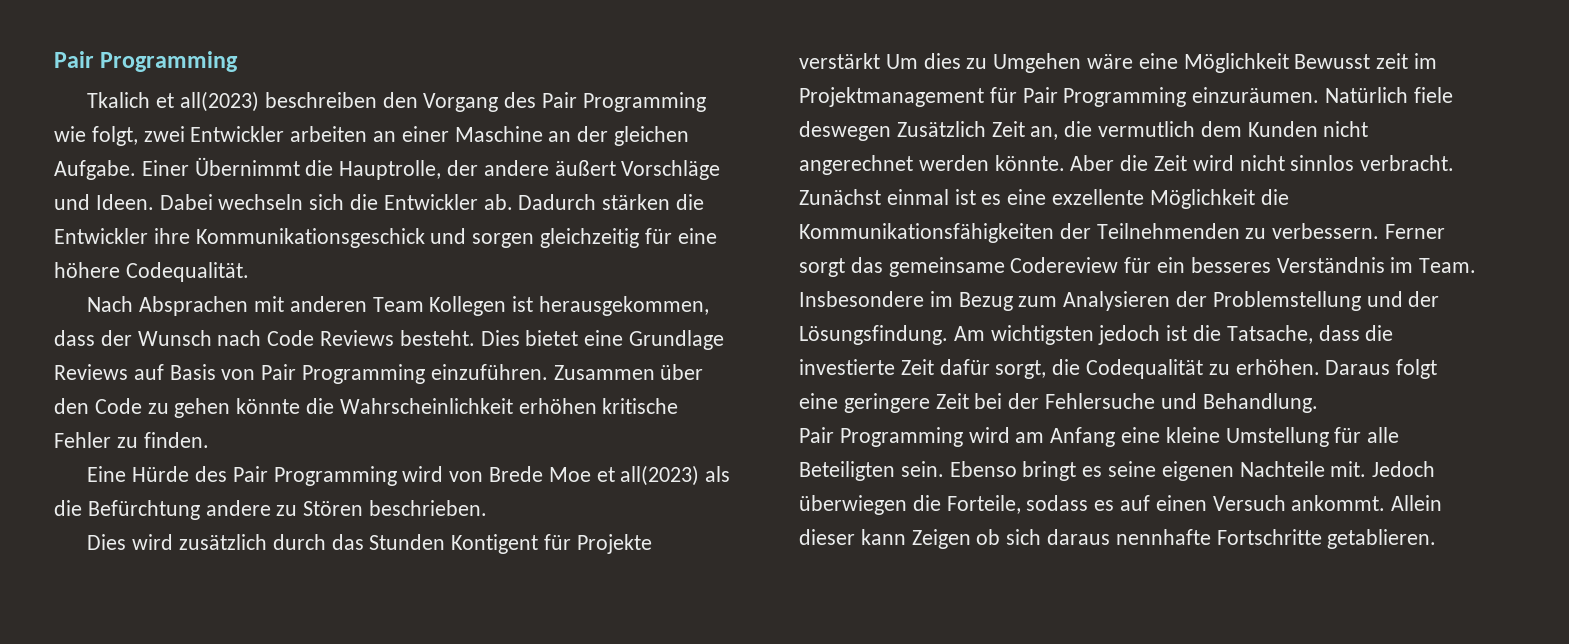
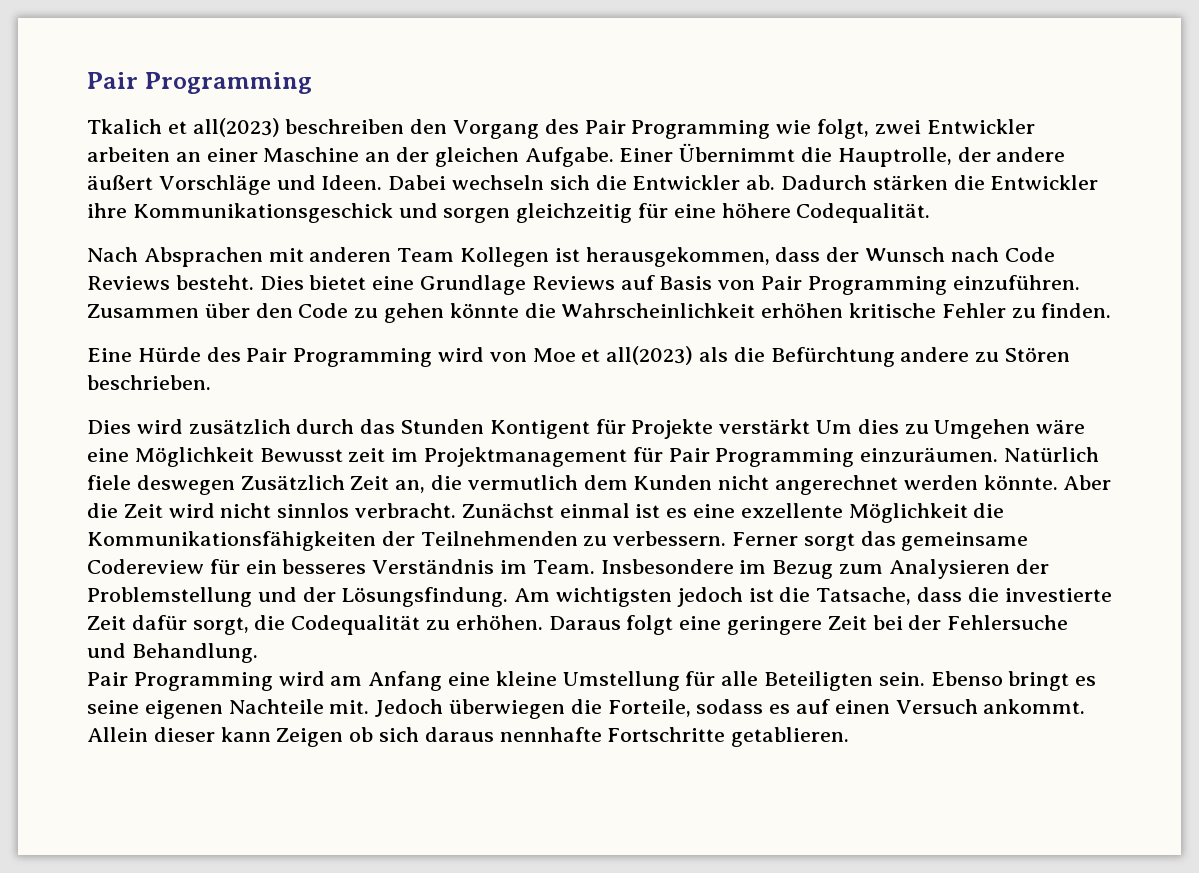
[489,466,544,482] Brede -> (527, 357) none

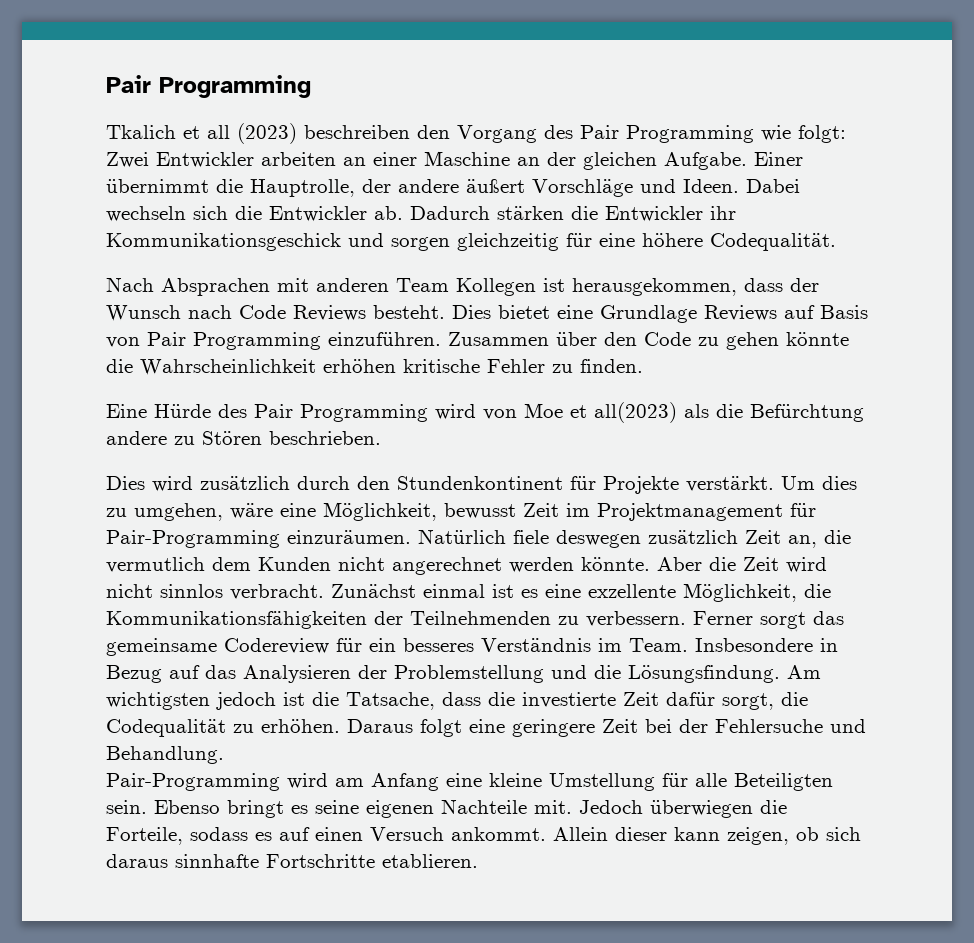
[192,118,280,137] all(2023) -> [207,123,297,144] all (2023)
[817,119,921,139] folgt, zwei -> [798,125,846,143] [106,152,149,168] folgt: Zwei
[679,143,796,162] Übernimmt -> [106,179,209,193] übernimmt
[87,203,127,218] ihre -> [710,206,736,220] ihr
[360,419,590,439] das Stunden Kontigent -> [357,476,563,490] den Stundenkontinent
[719,419,811,434] verstärkt -> [686,476,774,492] verstärkt.
[934,419,1031,439] Umgehen -> [134,503,223,521] umgehen,
[134,447,386,467] Möglichkeit Bewusst zeit -> [323,502,559,521] Möglichkeit, bewusst Zeit
[668,448,855,467] Pair Programming -> [106,530,280,548] Pair-Programming
[240,475,345,490] Zusätzlich -> [648,530,738,544] zusätzlich
[848,503,968,523] Möglichkeit -> [683,583,797,602] Möglichkeit,
[739,560,884,579] im Bezug zum -> [820,638,838,652] [106,665,236,683] in Bezug auf das
[302,587,336,602] der -> [594,665,621,679] die
[87,672,273,691] Pair Programming -> [106,773,280,791] Pair-Programming
[276,728,344,747] Zeigen -> [727,827,789,845] zeigen,
[499,727,850,747] nennhafte Fortschritte getablieren. -> [175,854,478,868] sinnhafte Fortschritte etablieren.

